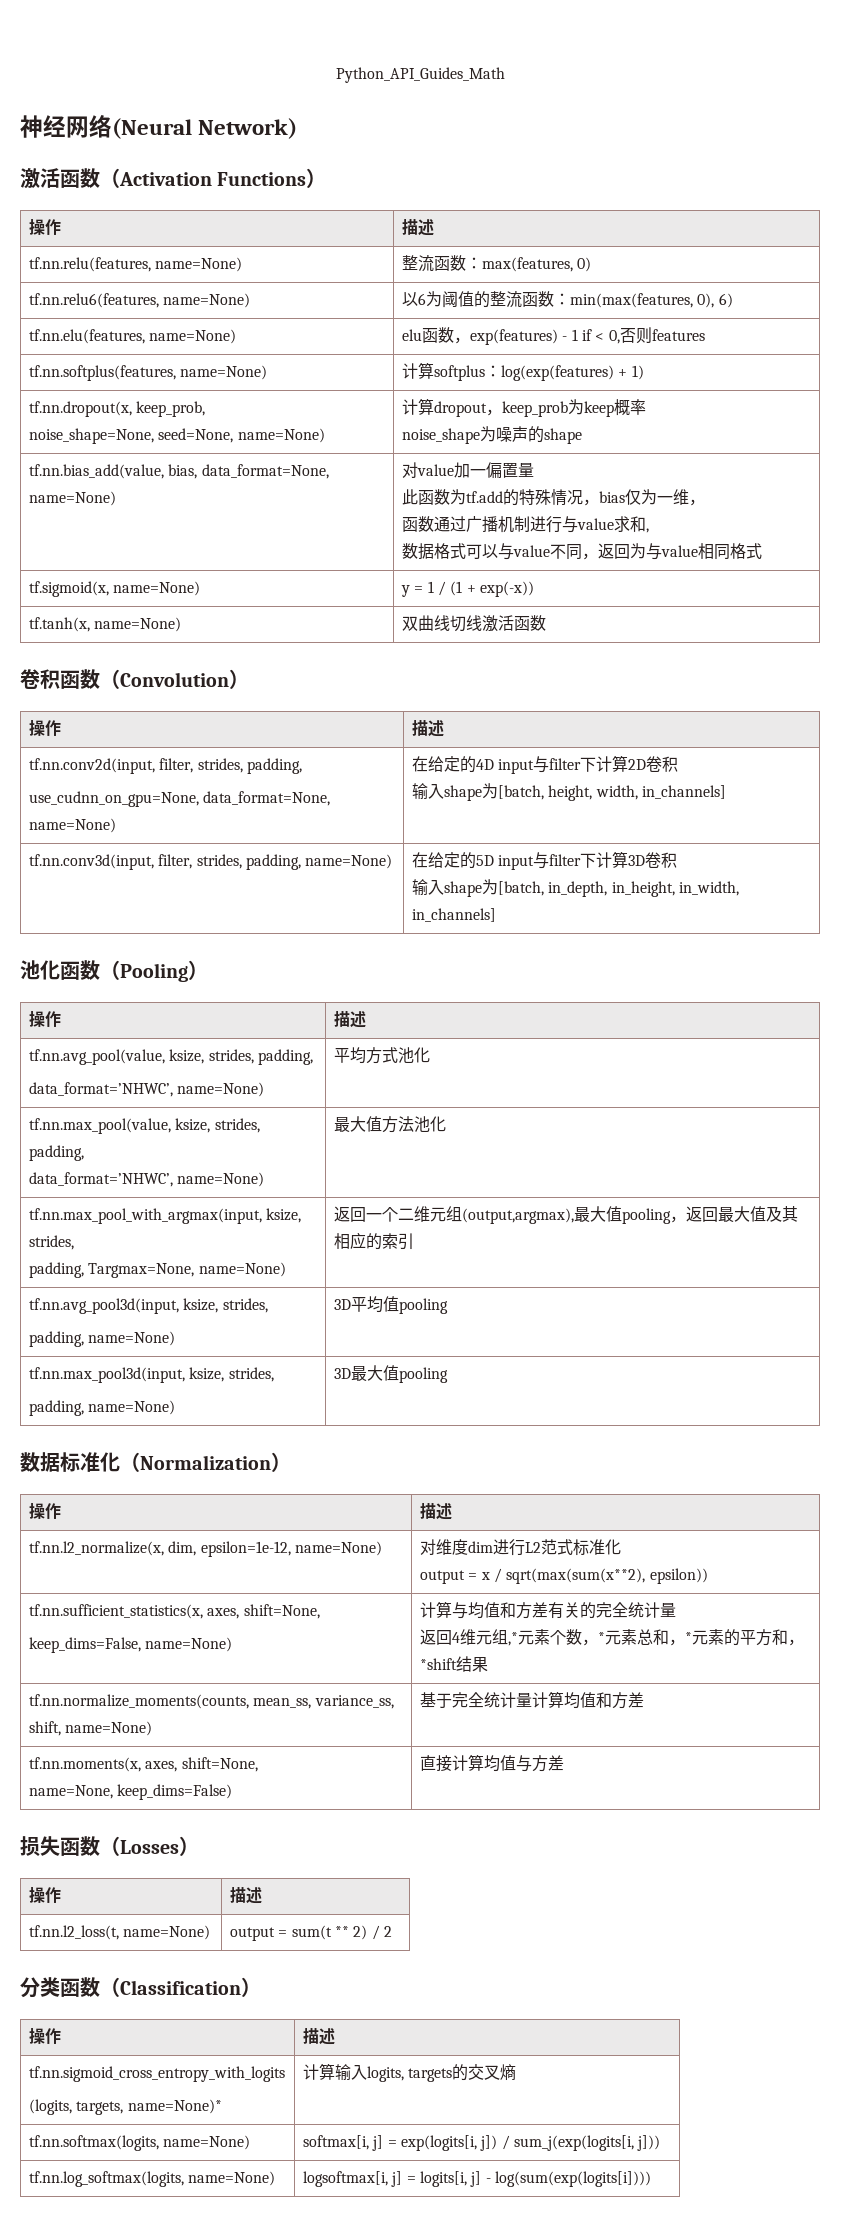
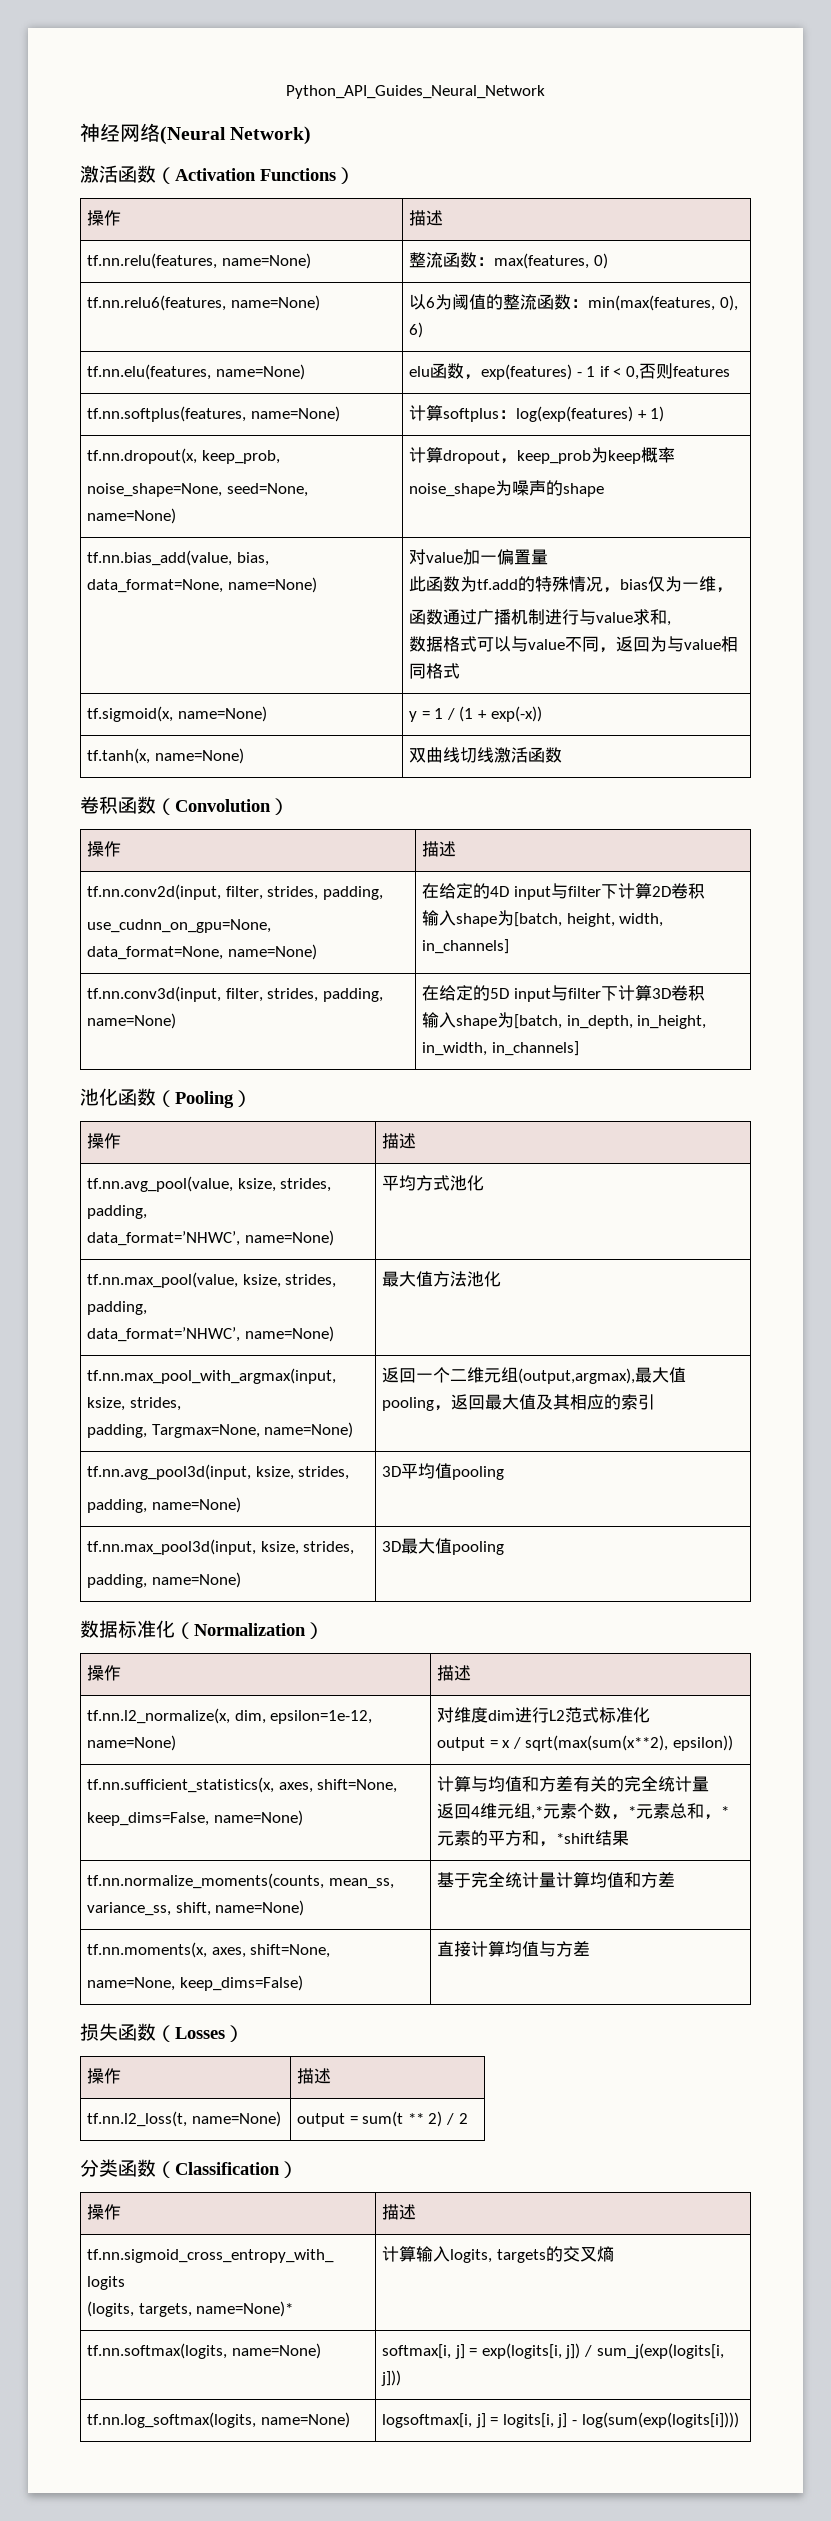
[335,67,505,83] Python_API_Guides_Math -> [286,85,545,99] Python_API_Guides_Neural_Network

